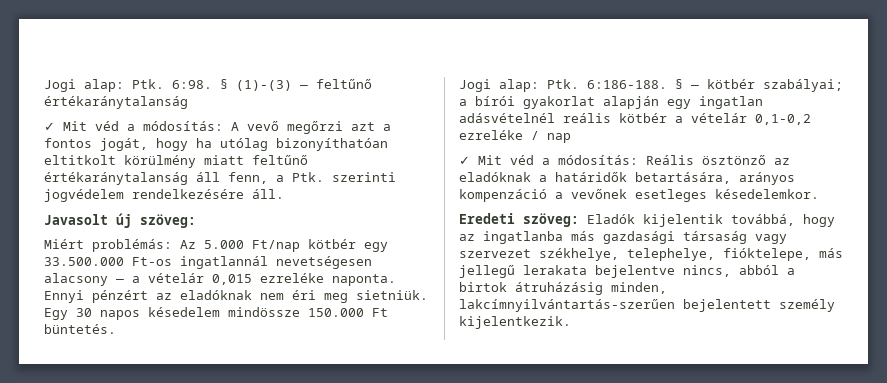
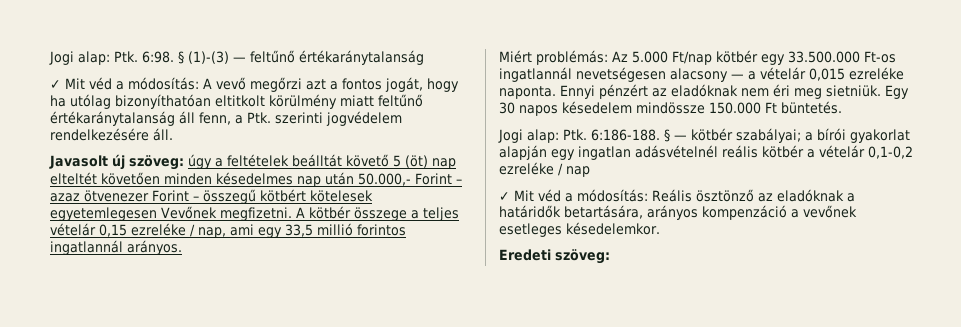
(196, 221) none -> [188,154,456,169] [50,172,462,187] [50,189,373,204] [50,206,459,221] [50,223,406,238] [50,240,182,255] úgy a feltételek beálltát követő 5 (öt) nap elteltét követően minden késedelmes nap után 50.000,- Forint – azaz ötvenezer Forint – összegű kötbért kötelesek egyetemlegesen Vevőnek megfizetni. A kötbér összege a teljes vételár 0,15 ezreléke / nap, ami egy 33,5 millió forintos ingatlannál arányos.
[587,214,835,227] [459,231,787,244] [459,248,843,261] [459,264,795,278] [459,282,667,295] [459,298,835,312] [459,316,571,329] Eladók kijelentik továbbá, hogy az ingatlanba más gazdasági társaság vagy szervezet székhelye, telephelye, fióktelepe, más jellegű lerakata bejelentve nincs, abból a birtok átruházásig minden, lakcímnyilvántartás-szerűen bejelentett személy kijelentkezik. -> (610, 256) none

